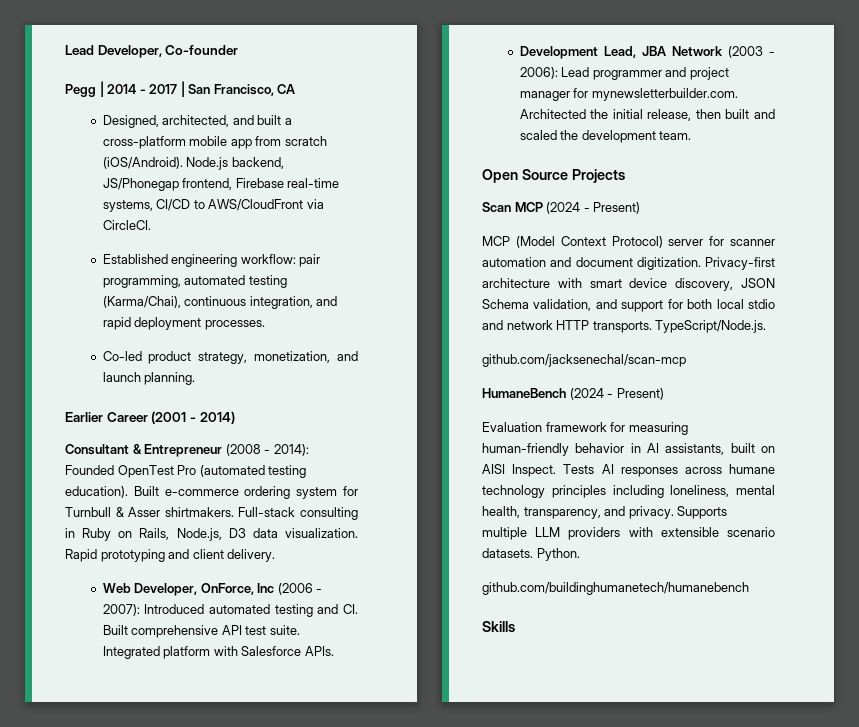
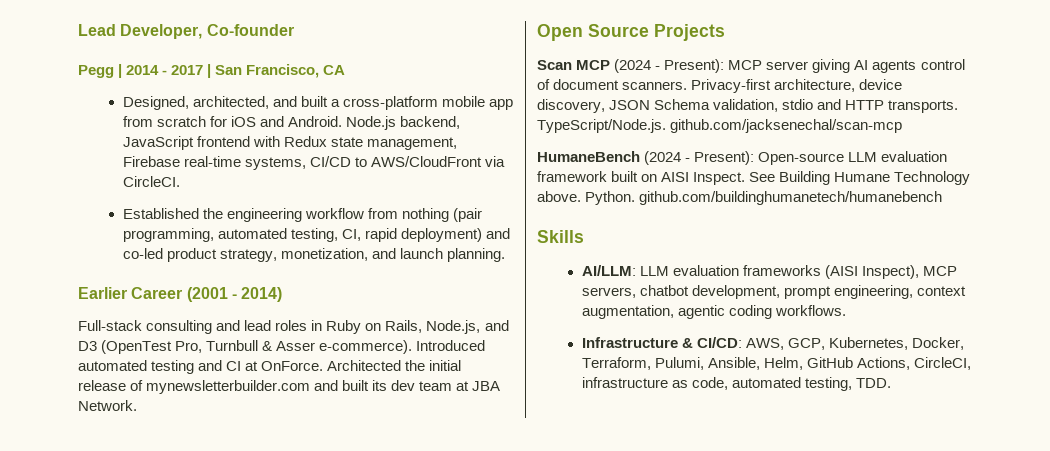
[102,157,284,170] [102,178,233,191] (iOS/Android). Node.js backend, JS/Phonegap frontend, -> [209,116,460,130] [122,136,457,150] for iOS and Android. Node.js backend, JavaScript frontend with Redux state management,
[171,254,321,267] [102,275,287,288] [102,296,338,309] [102,317,265,330] [102,351,142,361] engineering workflow: pair programming, automated testing (Karma/Chai), continuous integration, and rapid deployment processes. // Co-led -> [202,208,482,222] [122,228,510,242] [122,248,163,259] the engineering workflow from nothing (pair programming, automated testing, CI, rapid deployment) and co-led
[65,444,309,457] [65,465,307,478] [65,486,359,499] [65,507,358,520] Consultant & Entrepreneur (2008 - 2014): Founded OpenTest Pro (automated testing education). Built e-commerce ordering system for Turnbull & Asser shirtmakers. Full-stack consulting -> [78,320,308,334] Full-stack consulting and lead roles
[228,528,358,538] [65,549,276,562] [102,583,323,596] [102,604,358,617] [102,625,300,638] [102,646,334,659] [519,46,775,59] [519,67,729,80] [519,88,738,101] [519,109,775,121] [519,130,692,143] D3 data visualization. Rapid prototyping and client delivery. // Web Developer, OnForce, Inc (2006 - 2007): Introduced automated testing and CI. Built comprehensive API test suite. Integrated platform with Salesforce APIs. // Development Lead, JBA Network (2003 - 2006): Lead programmer and project manager for mynewsletterbuilder.com. Architected the initial release, then built and scaled the development team. -> [484,320,509,331] [78,340,486,354] [78,360,462,374] [78,380,501,394] [78,400,137,411] and D3 (OpenTest Pro, Turnbull & Asser e-commerce). Introduced automated testing and CI at OnForce. Architected the initial release of mynewsletterbuilder.com and built its dev team at JBA Network.
[593,202,641,214] [482,236,775,248] [482,257,775,270] [482,278,622,288] Present) // MCP (Model Context Protocol) server for scanner automation and document digitization. Privacy-first architecture with smart -> [664,59,965,73] [537,79,856,93] Present): MCP server giving AI agents control of document scanners. Privacy-first architecture,
[595,299,744,312] and support for both local -> (779, 105) none
[506,320,553,330] network -> (842, 104) none
(767, 326) // -> (666, 126) none
[616,388,664,400] [482,422,688,435] [482,443,775,456] [482,464,775,477] [482,485,775,498] [482,506,728,519] [482,527,775,540] [482,548,533,558] Present) // Evaluation framework for measuring human-friendly behavior in AI assistants, built on AISI Inspect. Tests AI responses across humane technology principles including loneliness, mental health, transparency, and privacy. Supports multiple LLM providers with extensible scenario datasets. -> [694,151,948,165] [537,171,971,185] [537,191,581,202] Present): Open-source LLM evaluation framework built on AISI Inspect. See Building Humane Technology above.
(580, 554) // -> (636, 198) none
(515, 626) none -> [581,265,957,279] [581,285,966,299] [581,305,846,319] [581,337,964,350] [581,357,971,370] [581,377,891,391] // AI/LLM: LLM evaluation frameworks (AISI Inspect), MCP servers, chatbot development, prompt engineering, context augmentation, agentic coding workflows. // Infrastructure & CI/CD: AWS, GCP, Kubernetes, Docker, Terraform, Pulumi, Ansible, Helm, GitHub Actions, CircleCI, infrastructure as code, automated testing, TDD.

